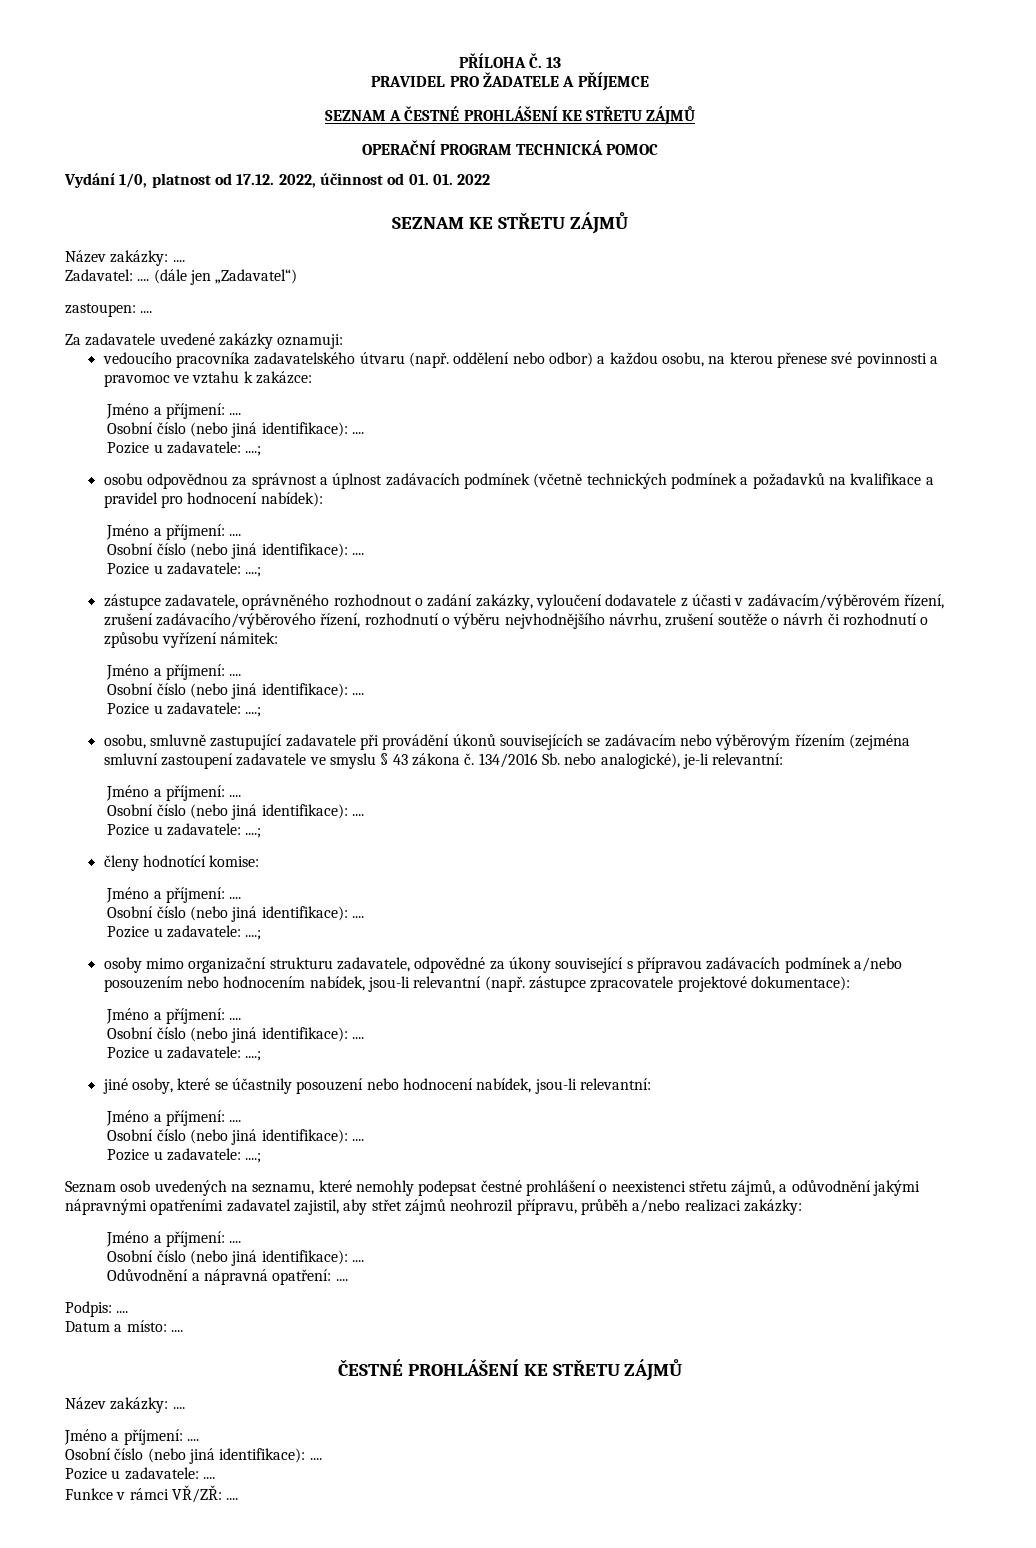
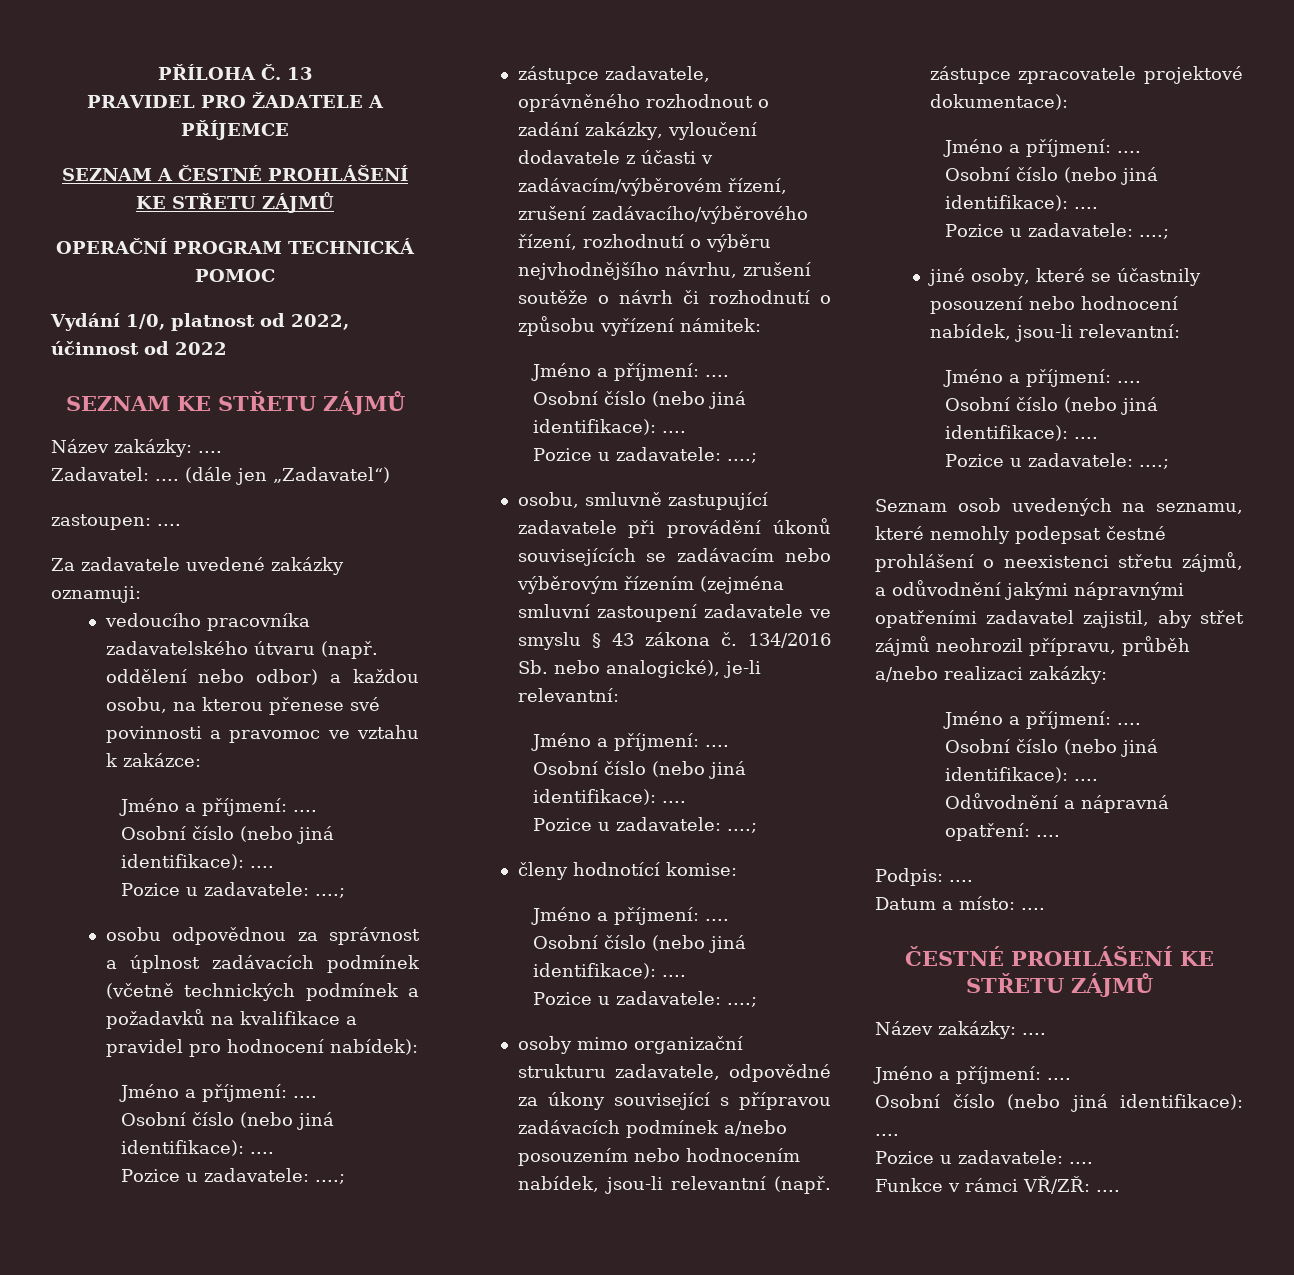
[236,174,275,185] 17.12. -> (285, 320) none
[408,174,453,185] 01. 01. -> (169, 348) none

